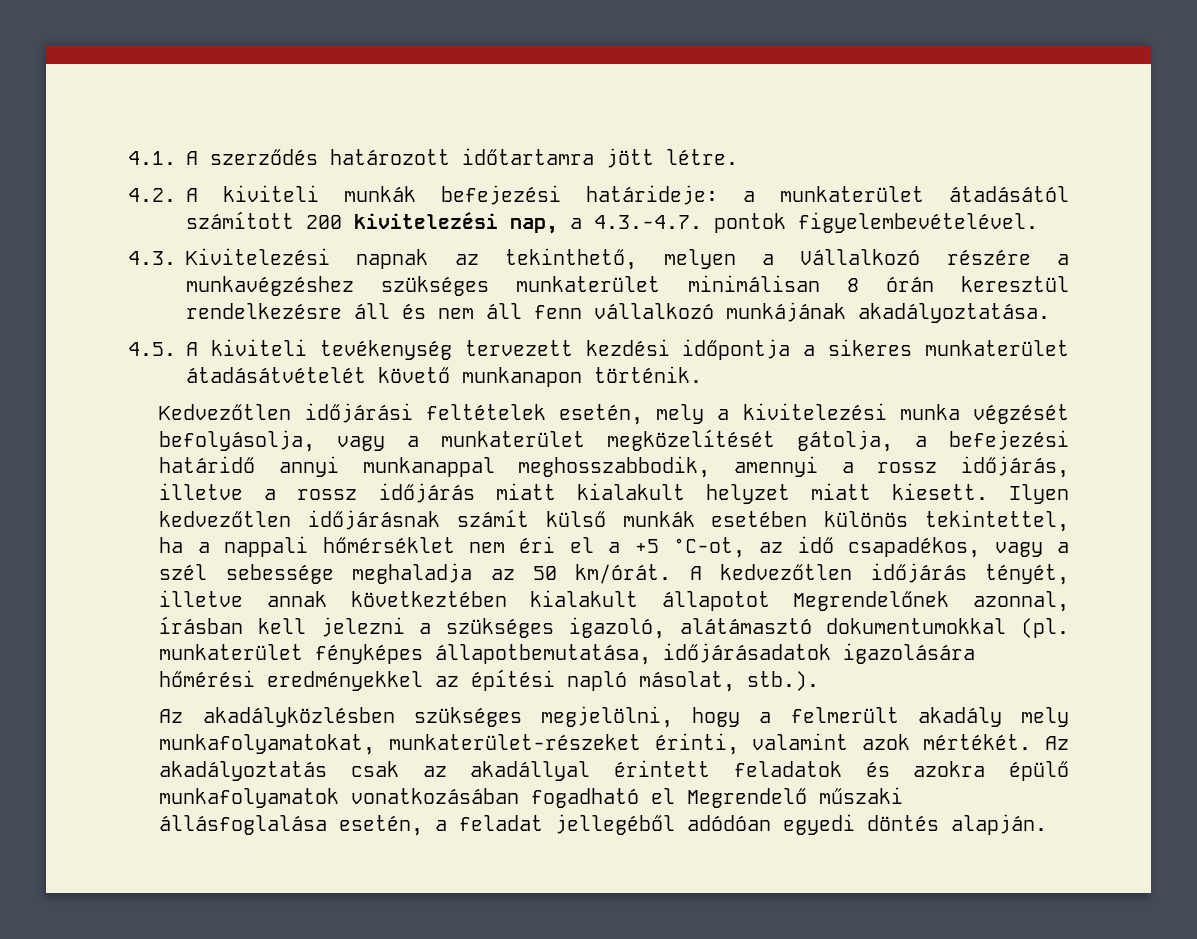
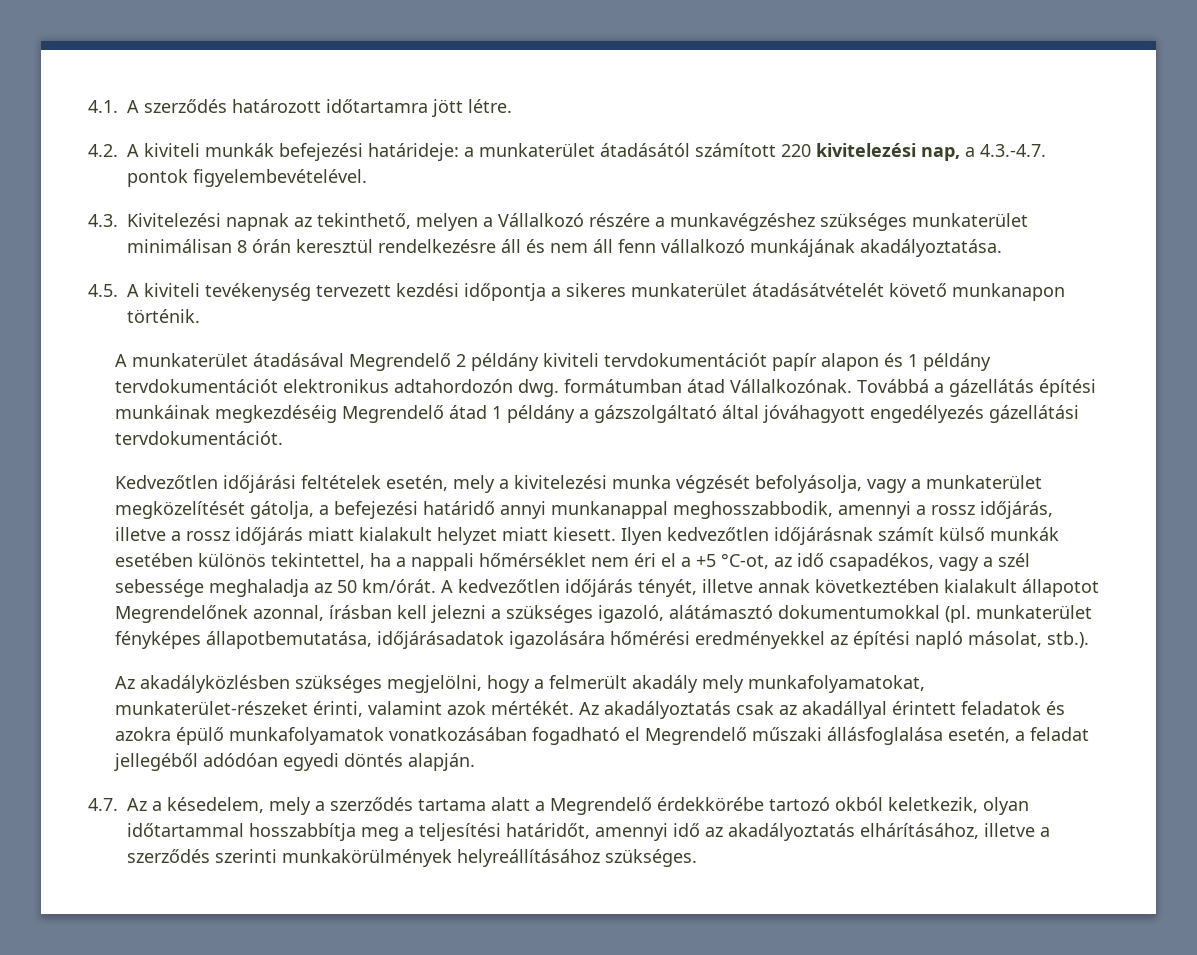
[306,215,342,229] 200 -> [781,144,811,157] 220
(702, 374) none -> [115,353,992,371] [115,379,1097,397] [115,405,1080,423] [115,431,284,445] // A munkaterület átadásával Megrendelő 2 példány kiviteli tervdokumentációt papír alapon és 1 példány tervdokumentációt elektronikus adtahordozón dwg. formátumban átad Vállalkozónak. Továbbá a gázellátás építési munkáinak megkezdéséig Megrendelő átad 1 példány a gázszolgáltató által jóváhagyott engedélyezés gázellátási tervdokumentációt.
(1048, 824) none -> [88,797,1029,815] [127,823,1050,841] [127,849,697,867] // 4.7. Az a késedelem, mely a szerződés tartama alatt a Megrendelő érdekkörébe tartozó okból keletkezik, olyan időtartammal hosszabbítja meg a teljesítési határidőt, amennyi idő az akadályoztatás elhárításához, illetve a szerződés szerinti munkakörülmények helyreállításához szükséges.

